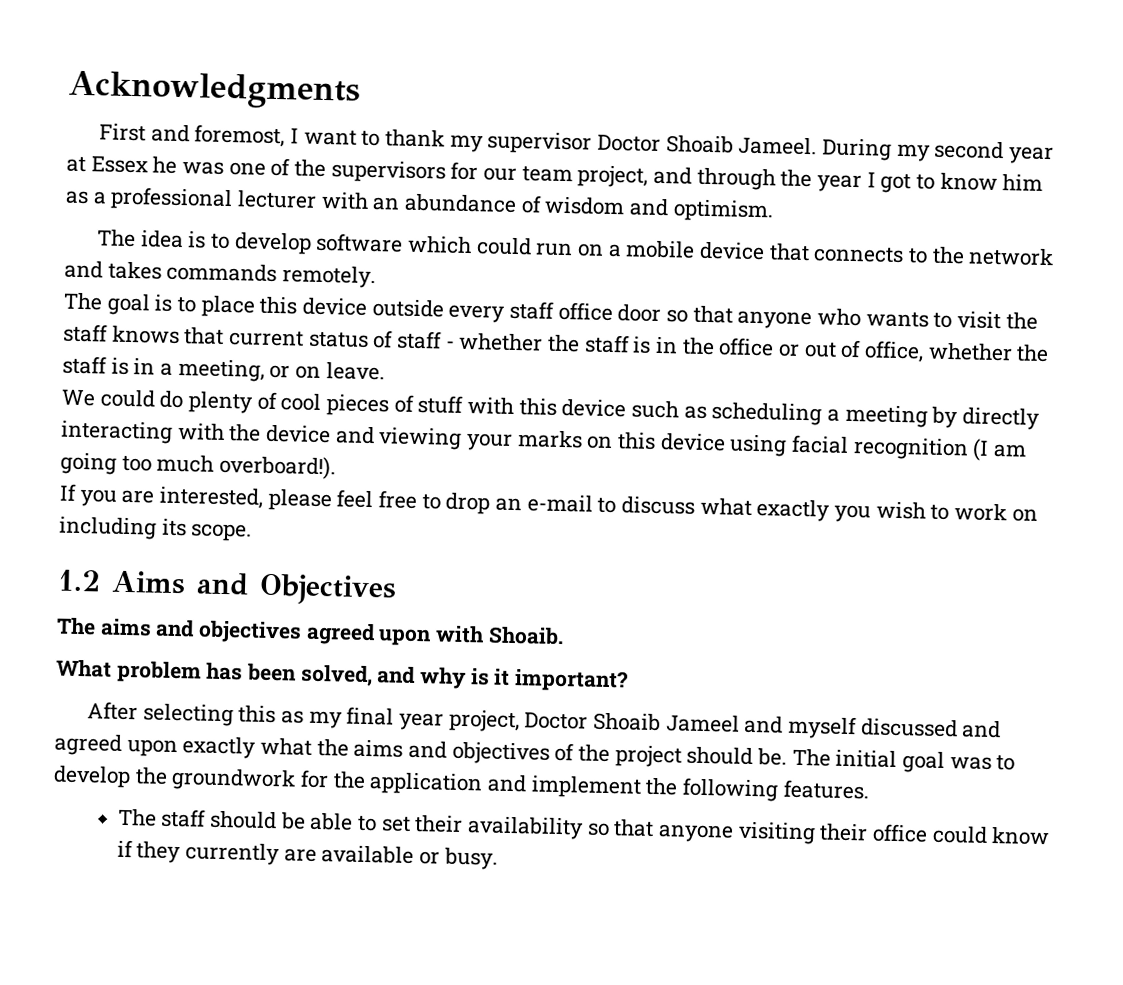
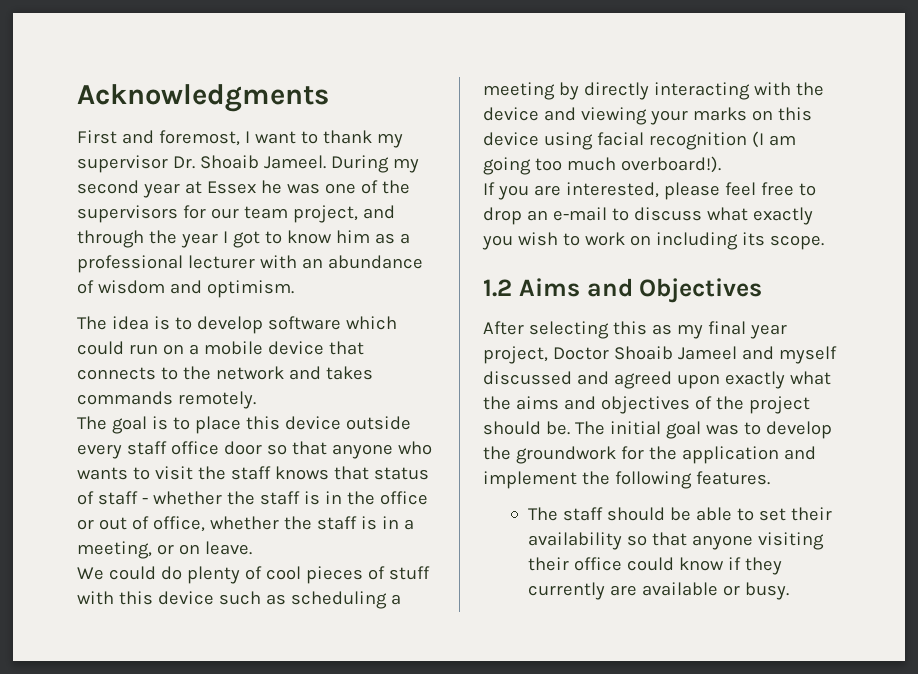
[597,134,662,152] Doctor -> [172,156,195,169] Dr.
[228,330,305,347] current -> (369, 473) none
[56,617,564,647] [56,659,630,693] // The aims and objectives agreed upon with Shoaib. // What problem has been solved, and why is it important? -> (763, 290) none

